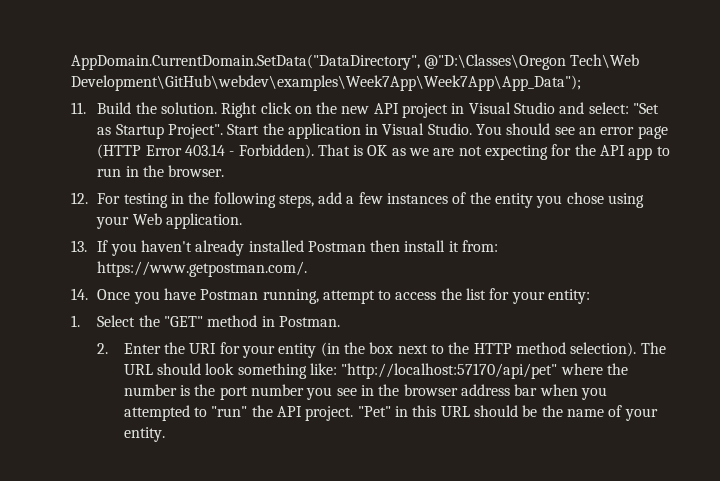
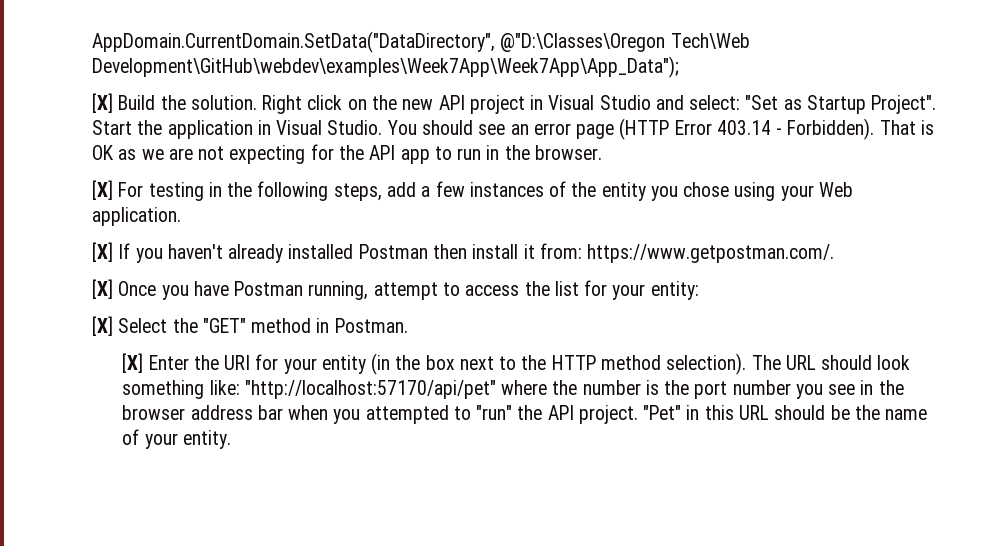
[70,102,86,114] 11. -> [92,93,114,113] [X]
[70,192,88,204] 12. -> [92,180,114,200] [X]
[70,240,87,252] 13. -> [92,242,114,262] [X]
[70,288,88,300] 14. -> [92,279,114,299] [X]
[70,315,80,327] 1. -> [92,316,114,336] [X]
[97,343,109,354] 2. -> [122,353,144,373] [X]

